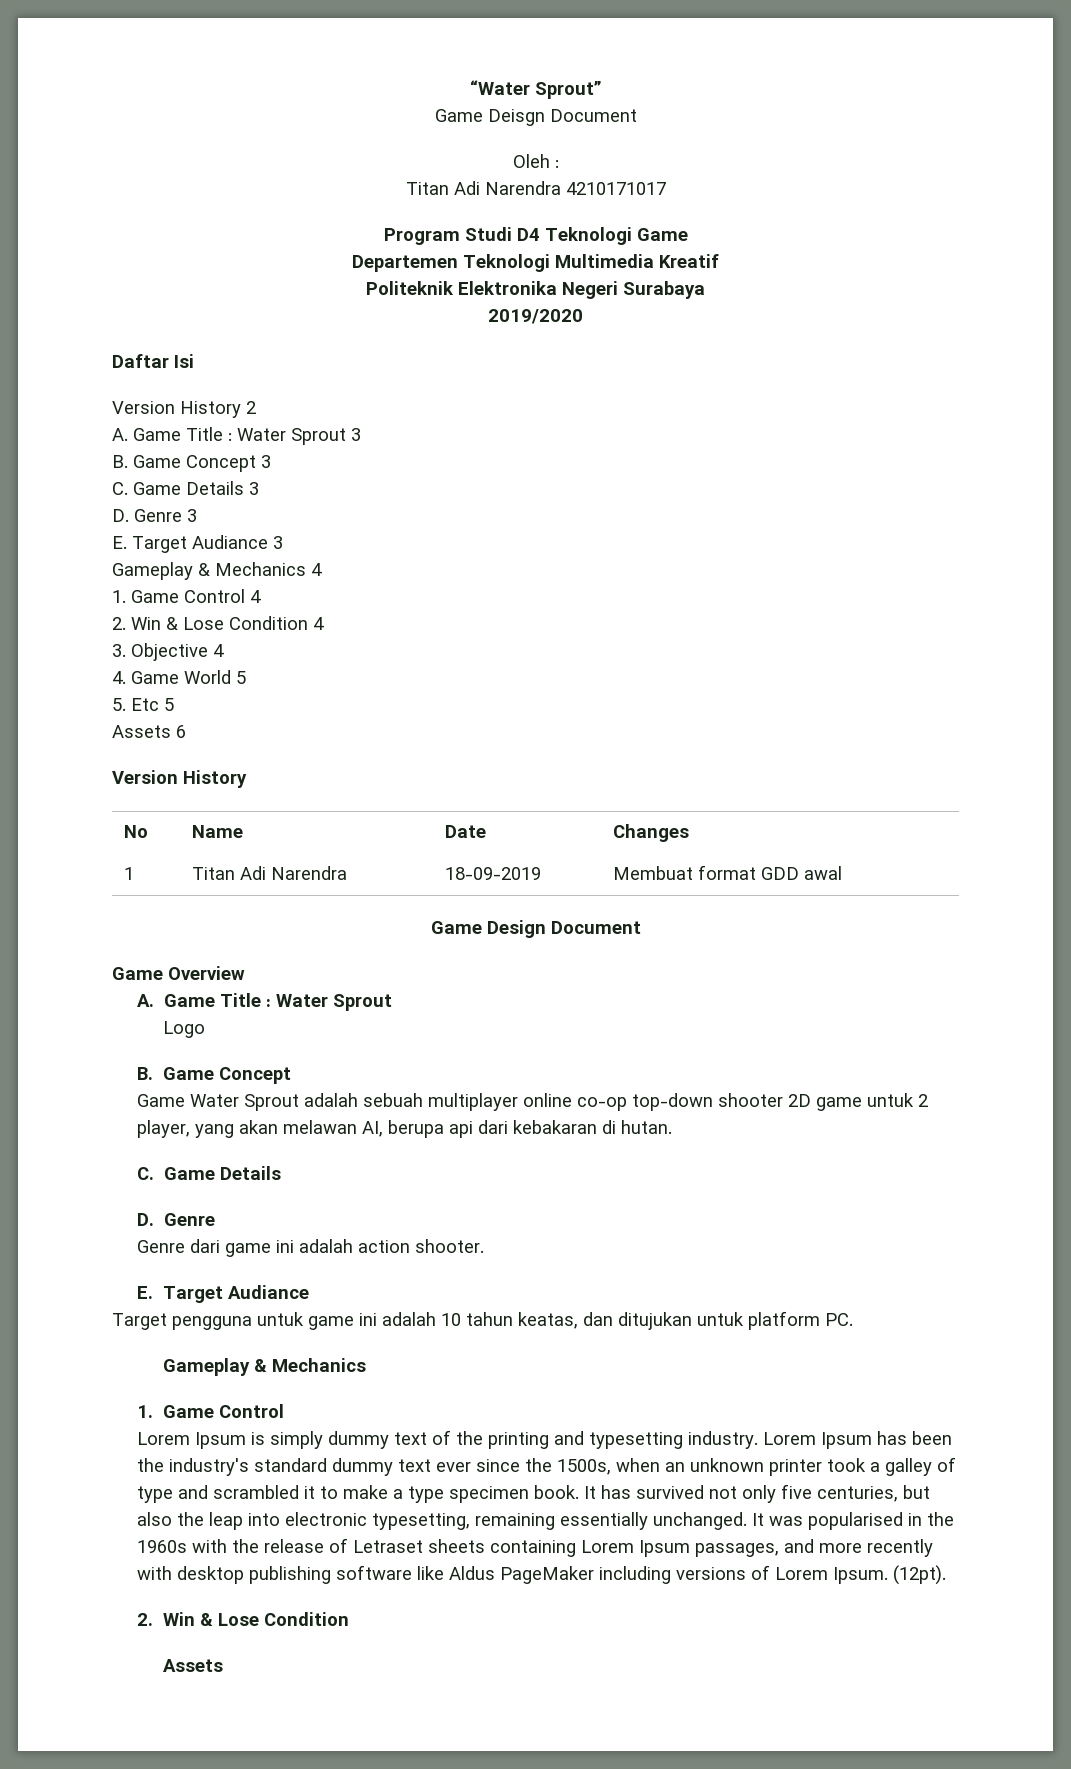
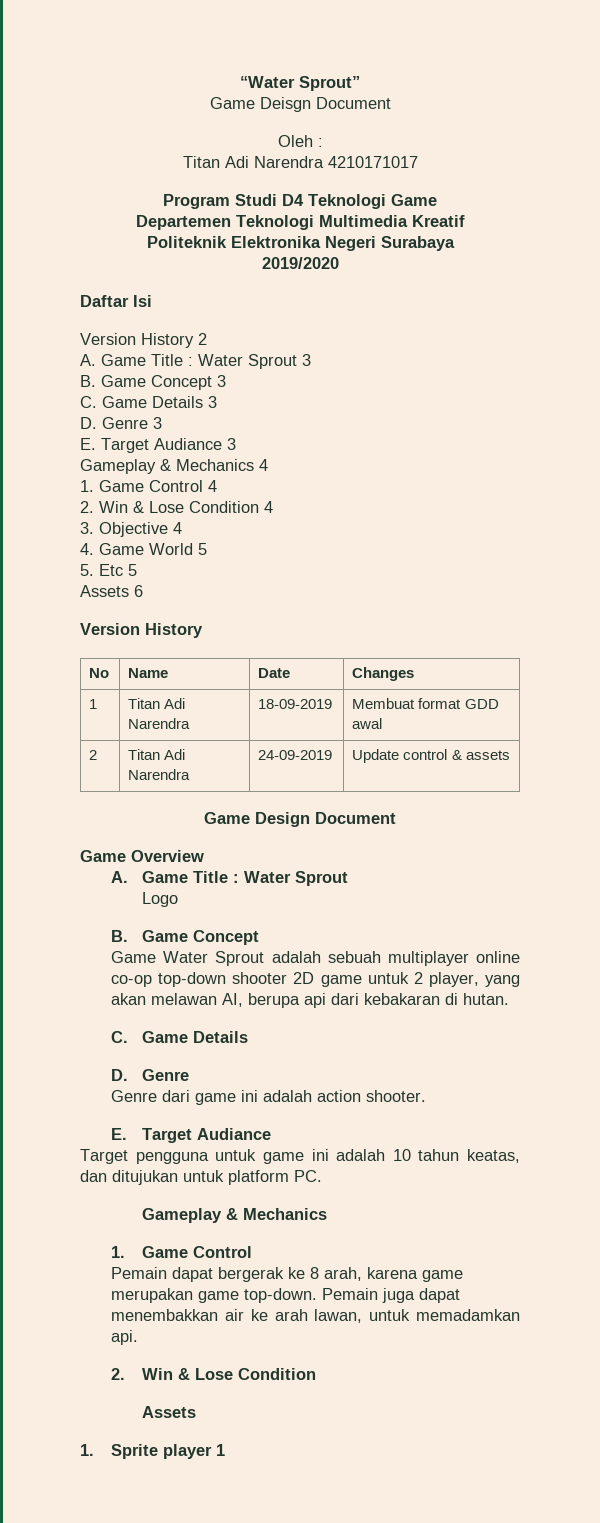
(843, 873) none -> [89,750,98,760] [128,749,186,760] [128,769,191,780] [258,750,333,760] [352,749,510,763] // 2 | Titan Adi Narendra | 24-09-2019 | Update control & assets
[137,1430,953,1449] [137,1457,957,1476] [137,1484,931,1503] [137,1512,955,1530] [137,1538,934,1557] [137,1565,947,1585] Lorem Ipsum is simply dummy text of the printing and typesetting industry. Lorem Ipsum has been the industry's standard dummy text ever since the 1500s, when an unknown printer took a galley of type and scrambled it to make a type specimen book. It has survived not only five centuries, but also the leap into electronic typesetting, remaining essentially unchanged. It was popularised in the 1960s with the release of Letraset sheets containing Lorem Ipsum passages, and more recently with desktop publishing software like Aldus PageMaker including versions of Lorem Ipsum. (12pt). -> [111,1267,464,1282] [111,1288,461,1303] [111,1309,520,1323] [111,1330,139,1345] Pemain dapat bergerak ke 8 arah, karena game merupakan game top-down. Pemain juga dapat menembakkan air ke arah lawan, untuk memadamkan api.
(223, 1665) none -> [80,1444,226,1459] // 1. Sprite player 1

